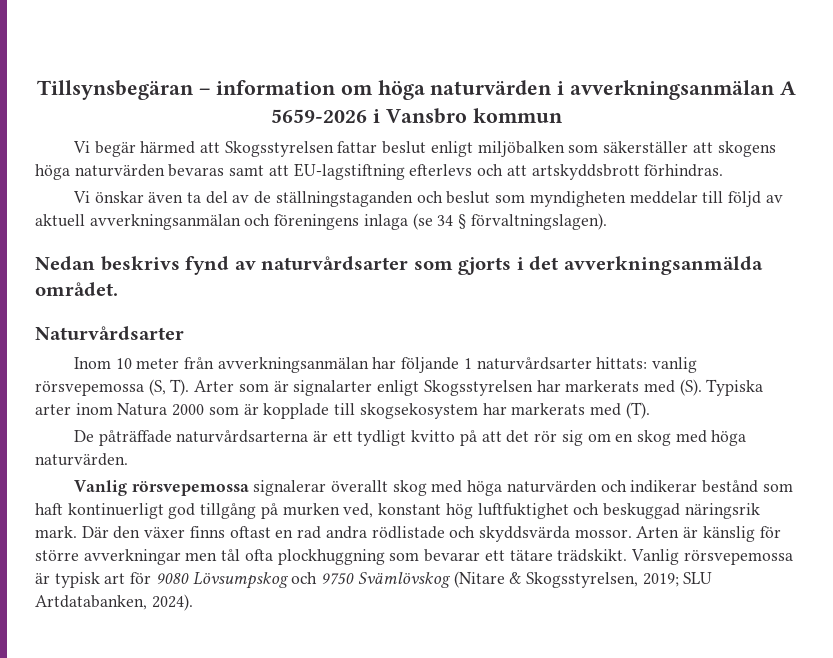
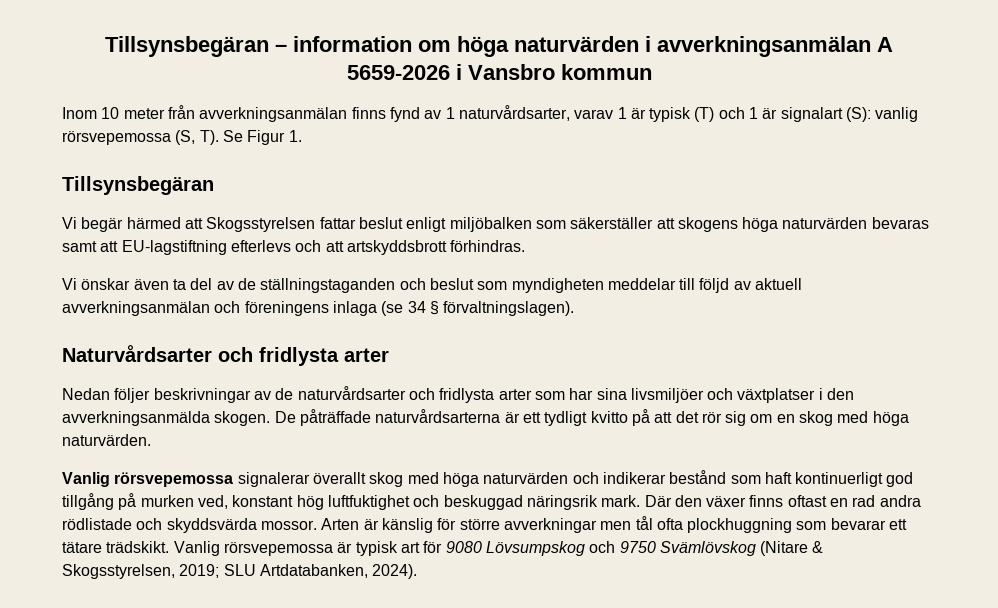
(563, 115) none -> [62,105,919,122] [62,130,302,145] [62,176,214,195] // Inom 10 meter från avverkningsanmälan finns fynd av 1 naturvårdsarter, varav 1 är typisk (T) och 1 är signalart (S): vanlig rörsvepemossa (S, T). Se Figur 1. // Tillsynsbegäran
[35,256,763,275] [35,282,118,296] [35,326,184,340] [73,357,698,373] [35,379,764,396] [35,402,650,419] Nedan beskrivs fynd av naturvårdsarter som gjorts i det avverkningsanmälda området. // Naturvårdsarter // Inom 10 meter från avverkningsanmälan har följande 1 naturvårdsarter hittats: vanlig rörsvepemossa (S, T). Arter som är signalarter enligt Skogsstyrelsen har markerats med (S). Typiska arter inom Natura 2000 som är kopplade till skogsekosystem har markerats med (T). // -> [62,345,389,366] [62,386,855,403] [62,411,271,426] Naturvårdsarter och fridlysta arter // Nedan följer beskrivningar av de naturvårdsarter och fridlysta arter som har sina livsmiljöer och växtplatser i den avverkningsanmälda skogen.

